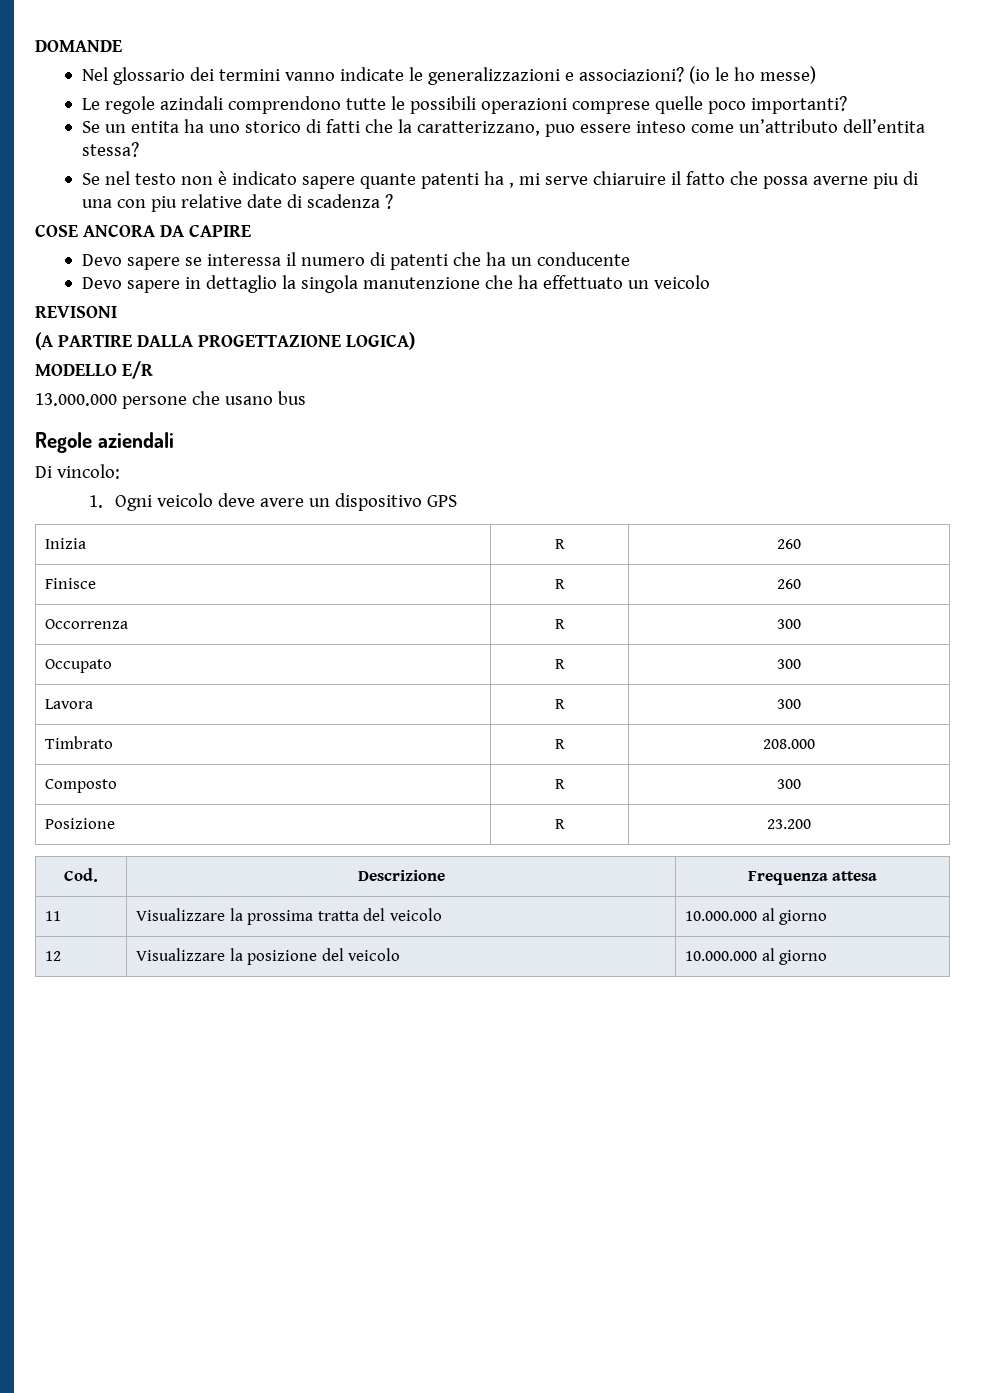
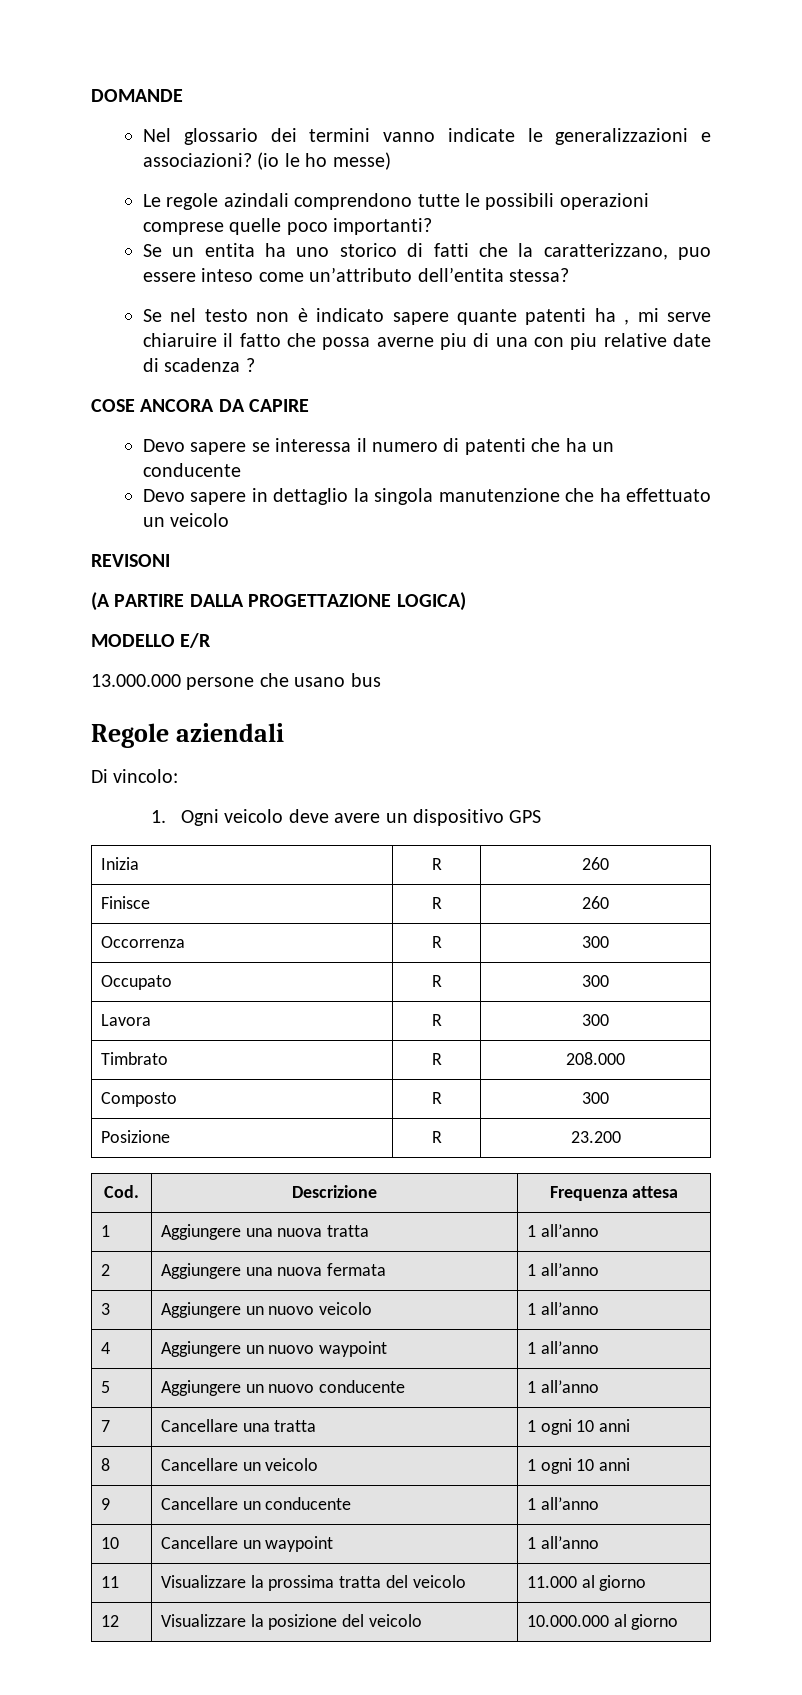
(878, 876) none -> [100,1225,110,1237] [160,1224,370,1240] [526,1224,599,1237] [100,1264,110,1276] [160,1263,387,1279] [526,1263,599,1276] [100,1303,110,1315] [160,1302,373,1318] [526,1302,599,1315] [100,1342,110,1354] [160,1341,388,1357] [526,1341,599,1354] [100,1381,110,1393] [160,1380,406,1396] [526,1380,599,1393] [100,1420,110,1432] [160,1419,317,1432] [526,1419,631,1435] [100,1458,110,1471] [160,1458,319,1471] [526,1458,631,1474] [100,1498,110,1510] [160,1497,352,1510] [526,1497,599,1510] [100,1537,119,1549] [160,1536,334,1552] [526,1536,599,1549] // 1 | Aggiungere una nuova tratta | 1 all’anno // 2 | Aggiungere una nuova fermata | 1 all’anno // 3 | Aggiungere un nuovo veicolo | 1 all’anno // 4 | Aggiungere un nuovo waypoint | 1 all’anno // 5 | Aggiungere un nuovo conducente | 1 all’anno // 7 | Cancellare una tratta | 1 ogni 10 anni // 8 | Cancellare un veicolo | 1 ogni 10 anni // 9 | Cancellare un conducente | 1 all’anno // 10 | Cancellare un waypoint | 1 all’anno
[685,911,758,921] 10.000.000 -> [526,1576,577,1588] 11.000

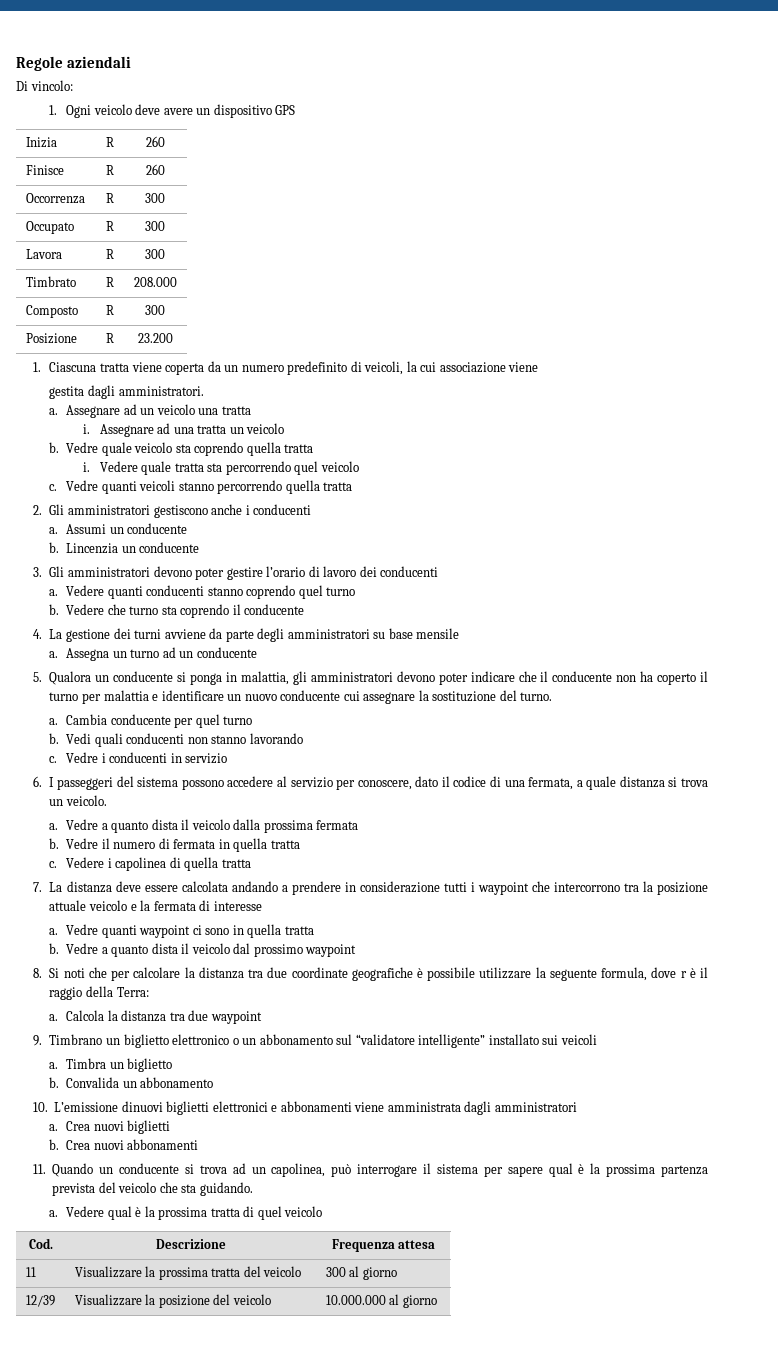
[91,89,183,102] [143,128,711,145] [143,152,391,170] [143,193,649,210] [143,218,433,235] [143,243,711,260] [143,267,570,282] [143,308,711,325] [143,333,712,350] [143,358,255,372] [91,399,310,412] [143,438,615,455] [143,463,242,477] [143,488,711,505] [143,513,230,527] [91,554,170,567] [91,592,466,611] [91,633,212,648] [91,673,381,690] DOMANDE // Nel glossario dei termini vanno indicate le generalizzazioni e associazioni? (io le ho messe) // Le regole azindali comprendono tutte le possibili operazioni comprese quelle poco importanti? // Se un entita ha uno storico di fatti che la caratterizzano, puo essere inteso come un’attributo dell’entita stessa? // Se nel testo non è indicato sapere quante patenti ha , mi serve chiaruire il fatto che possa averne piu di una con piu relative date di scadenza ? // COSE ANCORA DA CAPIRE // Devo sapere se interessa il numero di patenti che ha un conducente // Devo sapere in dettaglio la singola manutenzione che ha effettuato un veicolo // REVISONI // (A PARTIRE DALLA PROGETTAZIONE LOGICA) // MODELLO E/R // 13.000.000 persone che usano bus // -> (16, 63) none
[104,1185,139,1198] [292,1185,377,1198] [549,1186,679,1201] [100,1225,110,1237] [160,1224,370,1240] [526,1224,599,1237] [100,1264,110,1276] [160,1263,387,1279] [526,1263,599,1276] [100,1303,110,1315] [160,1302,373,1318] [526,1302,599,1315] [100,1342,110,1354] [160,1341,388,1357] [526,1341,599,1354] [100,1381,110,1393] [160,1380,406,1396] [526,1380,599,1393] [100,1420,110,1432] [160,1419,317,1432] [526,1419,631,1435] [100,1458,110,1471] [160,1458,319,1471] [526,1458,631,1474] [100,1498,110,1510] [160,1497,352,1510] [526,1497,599,1510] [100,1537,119,1549] [160,1536,334,1552] [526,1536,599,1549] // Cod. | Descrizione | Frequenza attesa // 1 | Aggiungere una nuova tratta | 1 all’anno // 2 | Aggiungere una nuova fermata | 1 all’anno // 3 | Aggiungere un nuovo veicolo | 1 all’anno // 4 | Aggiungere un nuovo waypoint | 1 all’anno // 5 | Aggiungere un nuovo conducente | 1 all’anno // 7 | Cancellare una tratta | 1 ogni 10 anni // 8 | Cancellare un veicolo | 1 ogni 10 anni // 9 | Cancellare un conducente | 1 all’anno // 10 | Cancellare un waypoint | 1 all’anno -> [32,361,539,375] [49,385,204,399] [49,404,251,418] [82,423,285,437] [49,442,314,456] [82,461,359,475] [49,480,353,494] [32,504,312,518] [49,523,188,534] [49,542,200,554] [32,566,439,580] [49,585,356,599] [49,604,305,618] [32,628,460,642] [49,647,257,661] [32,671,709,685] [49,690,553,704] [49,714,253,728] [49,733,303,747] [49,752,228,764] [32,776,708,790] [49,795,108,806] [49,819,359,833] [49,838,300,852] [49,857,251,871] [32,881,709,895] [49,900,262,911] [49,924,314,938] [49,943,357,957] [32,967,709,981] [49,986,149,1000] [49,1010,262,1024] [32,1034,597,1048] [49,1058,173,1072] [49,1077,214,1088] [32,1101,577,1115] [49,1120,171,1134] [49,1139,199,1150] [32,1163,708,1177] [52,1182,253,1196] [49,1206,323,1220] [29,1238,53,1249] [156,1239,226,1249] [331,1239,436,1252] // 1. Ciascuna tratta viene coperta da un numero predefinito di veicoli, la cui associazione viene // gestita dagli amministratori. // a. Assegnare ad un veicolo una tratta // i. Assegnare ad una tratta un veicolo // b. Vedre quale veicolo sta coprendo quella tratta // i. Vedere quale tratta sta percorrendo quel veicolo // c. Vedre quanti veicoli stanno percorrendo quella tratta // 2. Gli amministratori gestiscono anche i conducenti // a. Assumi un conducente // b. Lincenzia un conducente // 3. Gli amministratori devono poter gestire l’orario di lavoro dei conducenti // a. Vedere quanti conducenti stanno coprendo quel turno // b. Vedere che turno sta coprendo il conducente // 4. La gestione dei turni avviene da parte degli amministratori su base mensile // a. Assegna un turno ad un conducente // 5. Qualora un conducente si ponga in malattia, gli amministratori devono poter indicare che il conducente non ha coperto il turno per malattia e identificare un nuovo conducente cui assegnare la sostituzione del turno. // a. Cambia conducente per quel turno // b. Vedi quali conducenti non stanno lavorando // c. Vedre i conducenti in servizio // 6. I passeggeri del sistema possono accedere al servizio per conoscere, dato il codice di una fermata, a quale distanza si trova un veicolo. // a. Vedre a quanto dista il veicolo dalla prossima fermata // b. Vedre il numero di fermata in quella tratta // c. Vedere i capolinea di quella tratta // 7. La distanza deve essere calcolata andando a prendere in considerazione tutti i waypoint che intercorrono tra la posizione attuale veicolo e la fermata di interesse // a. Vedre quanti waypoint ci sono in quella tratta // b. Vedre a quanto dista il veicolo dal prossimo waypoint // 8. Si noti che per calcolare la distanza tra due coordinate geografiche è possibile utilizzare la seguente formula, dove r è il raggio della Terra: // a. Calcola la distanza tra due waypoint // 9. Timbrano un biglietto elettronico o un abbonamento sul “validatore intelligente” installato sui veicoli // a. Timbra un biglietto // b. Convalida un abbonamento // 10. L’emissione dinuovi biglietti elettronici e abbonamenti viene amministrata dagli amministratori // a. Crea nuovi biglietti // b. Crea nuovi abbonamenti // 11. Quando un conducente si trova ad un capolinea, può interrogare il sistema per sapere qual è la prossima partenza prevista del veicolo che sta guidando. // a. Vedere qual è la prossima tratta di quel veicolo // Cod. | Descrizione | Frequenza attesa
[526,1576,577,1588] 11.000 -> [325,1267,346,1277] 300
[100,1615,119,1627] 12 -> [25,1295,55,1307] 12/39

